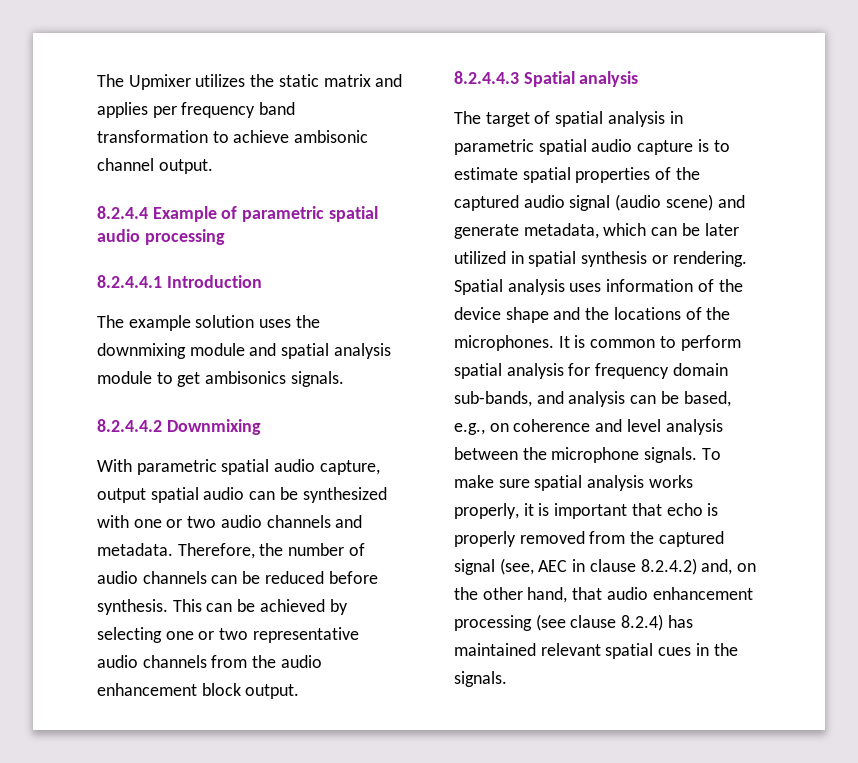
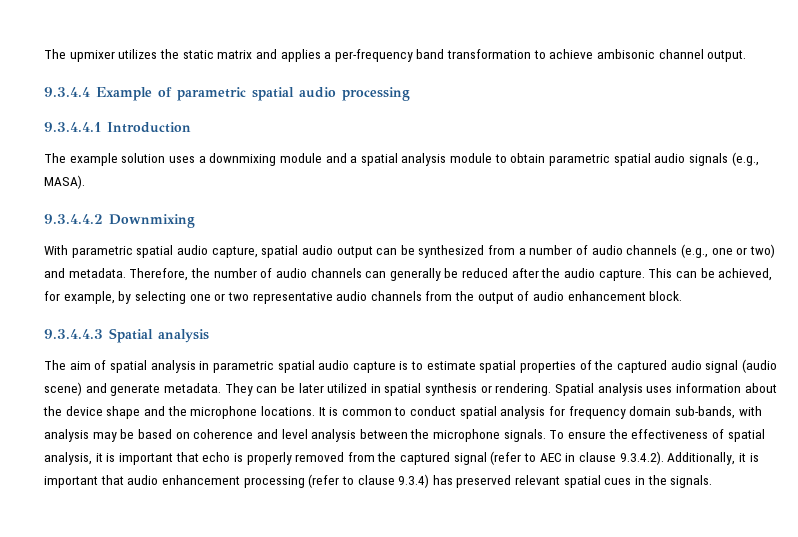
[97,74,191,90] The Upmixer -> [44,49,115,62] The upmixer
[152,102,256,118] per frequency -> [324,49,413,62] a per-frequency
[97,206,148,219] 8.2.4.4 -> [44,87,90,97] 9.3.4.4
[97,275,162,288] 8.2.4.4.1 -> [44,122,101,132] 9.3.4.4.1
[295,315,320,328] the -> [198,156,206,163] a
(277, 349) none -> [350,156,358,163] a
[177,371,344,387] [97,419,162,432] get ambisonics signals. // 8.2.4.4.2 -> [510,152,759,166] [44,175,85,189] [44,214,103,224] obtain parametric spatial audio signals (e.g., MASA). // 9.3.4.4.2
[97,487,245,503] output spatial audio -> [261,245,373,258] spatial audio output
[97,515,331,528] with one or two audio channels -> [488,244,775,258] from a number of audio channels (e.g., one or two)
(238, 579) none -> [389,268,441,281] generally
[328,571,378,584] [97,599,325,615] before synthesis. This can be achieved -> [511,268,773,281] [44,291,115,304] after the audio capture. This can be achieved, for example,
[280,655,322,668] [97,683,300,699] [454,71,519,84] audio enhancement block output. // 8.2.4.4.3 -> [477,291,683,304] [44,329,103,339] output of audio enhancement block. // 9.3.4.4.3
[485,112,530,127] target -> [69,361,91,370] aim
[523,223,647,239] metadata, which -> [163,383,253,396] metadata. They
[697,279,714,292] of -> [744,383,777,393] about
[613,307,731,320] [454,335,554,351] locations of the microphones. -> [190,406,315,419] microphone locations.
[680,335,741,351] perform -> [410,406,457,416] conduct
[536,391,731,407] [454,423,485,435] and analysis can be based, e.g., -> [738,406,762,416] [44,429,172,442] with analysis may be based
[454,475,693,491] [454,503,519,519] make sure spatial analysis works properly, -> [568,429,765,442] [44,452,92,465] ensure the effectiveness of spatial analysis,
[499,558,534,575] (see, -> [490,451,537,465] (refer to
[640,558,757,575] [454,587,753,603] [454,614,693,631] [454,643,536,656] 8.2.4.2) and, on the other hand, that audio enhancement processing (see clause 8.2.4) has maintained -> [619,451,759,465] [44,474,512,488] 9.3.4.2). Additionally, it is important that audio enhancement processing (refer to clause 9.3.4) has preserved

